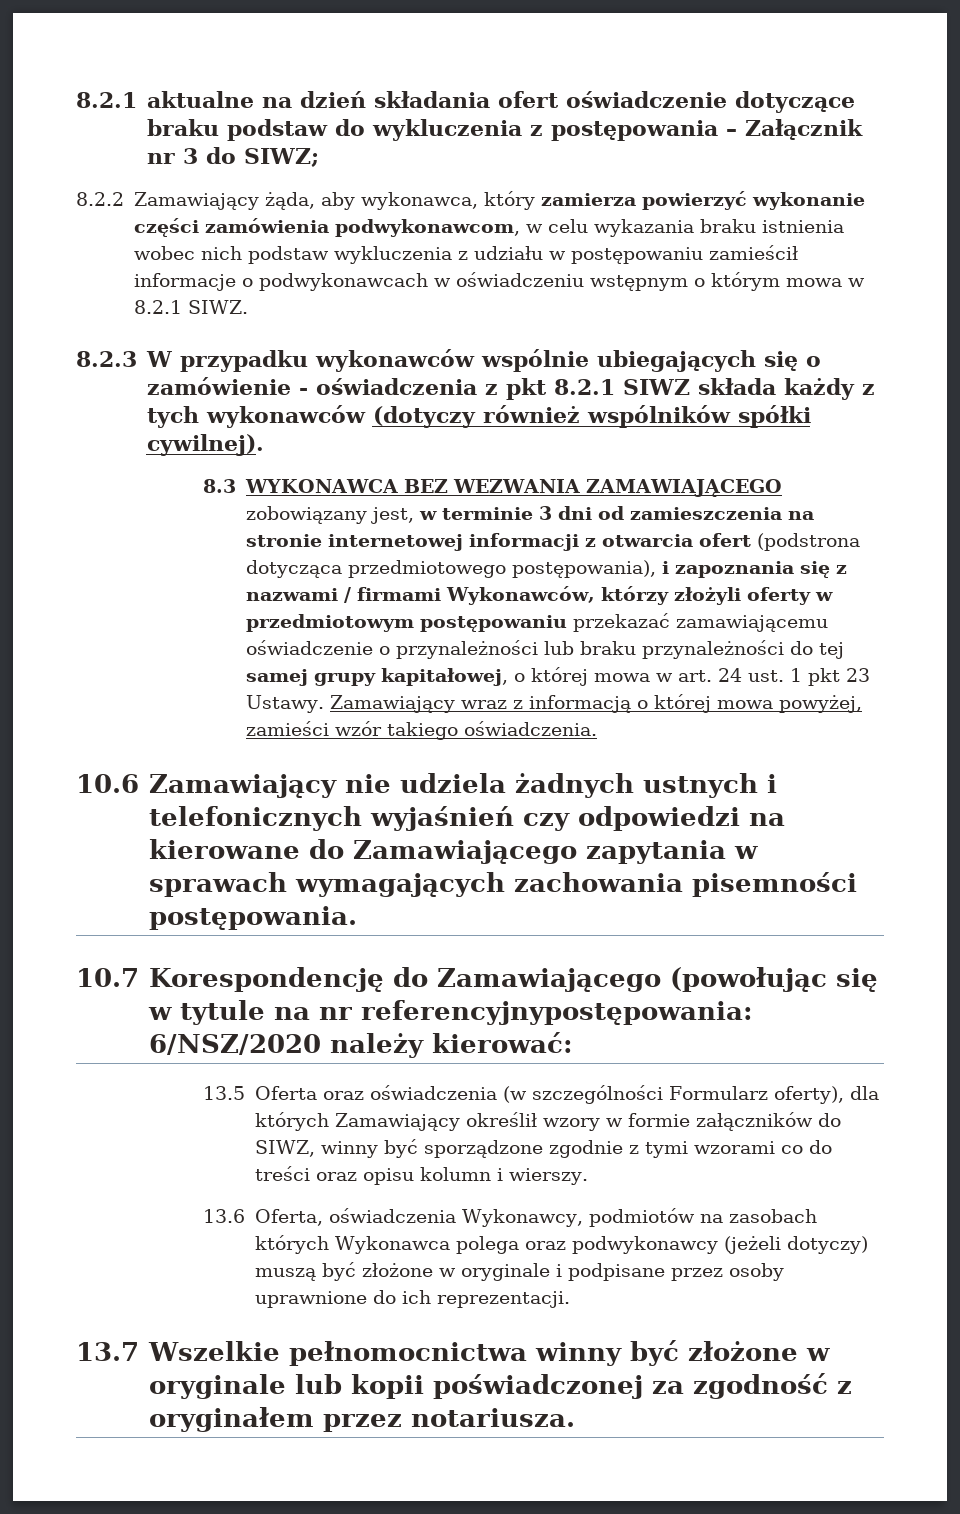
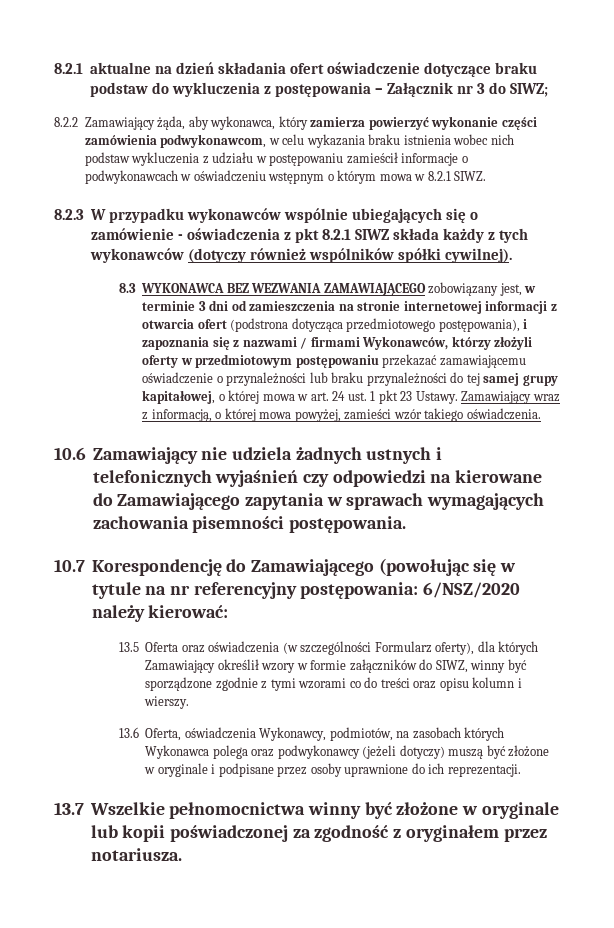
[528,695,631,713] informacją -> [151,409,212,422] informacją,
[360,1000,753,1025] referencyjnypostępowania: -> [193,582,419,599] referencyjny postępowania:
[588,1208,695,1227] podmiotów -> [329,727,393,741] podmiotów,

